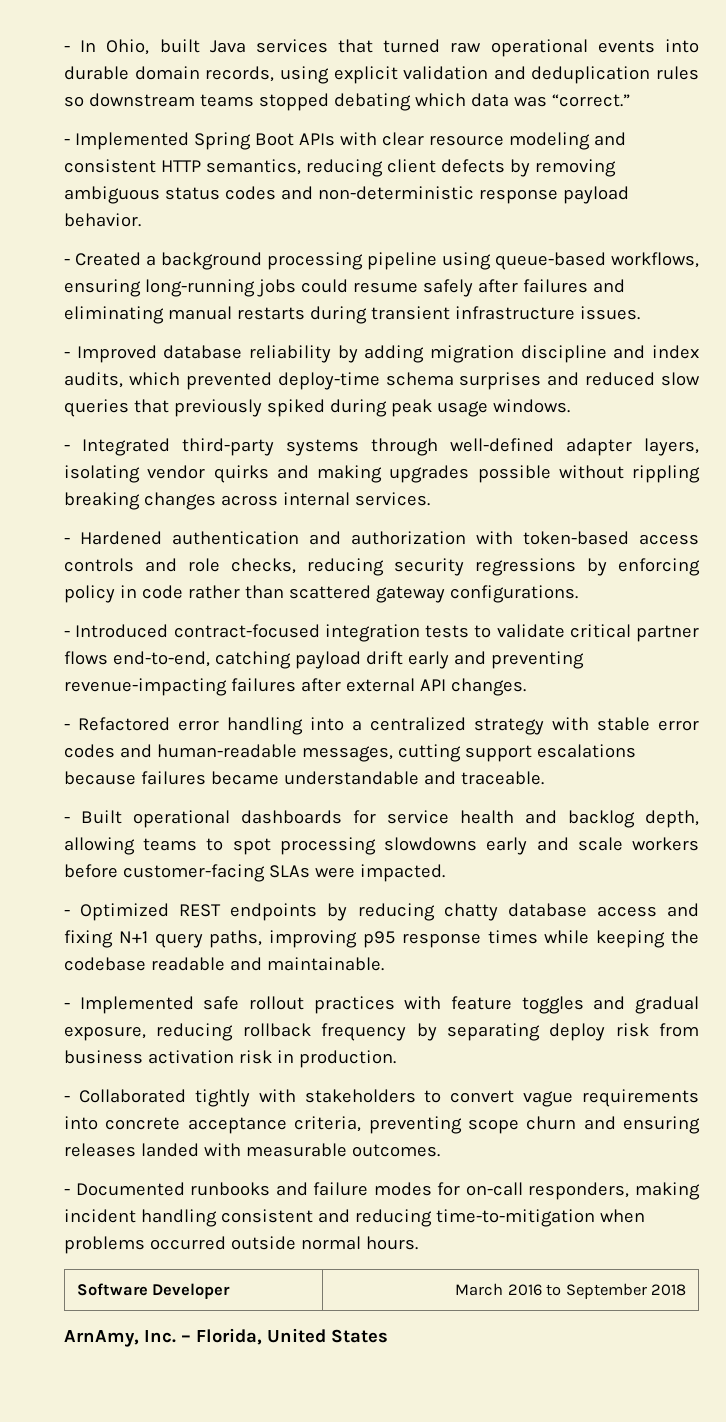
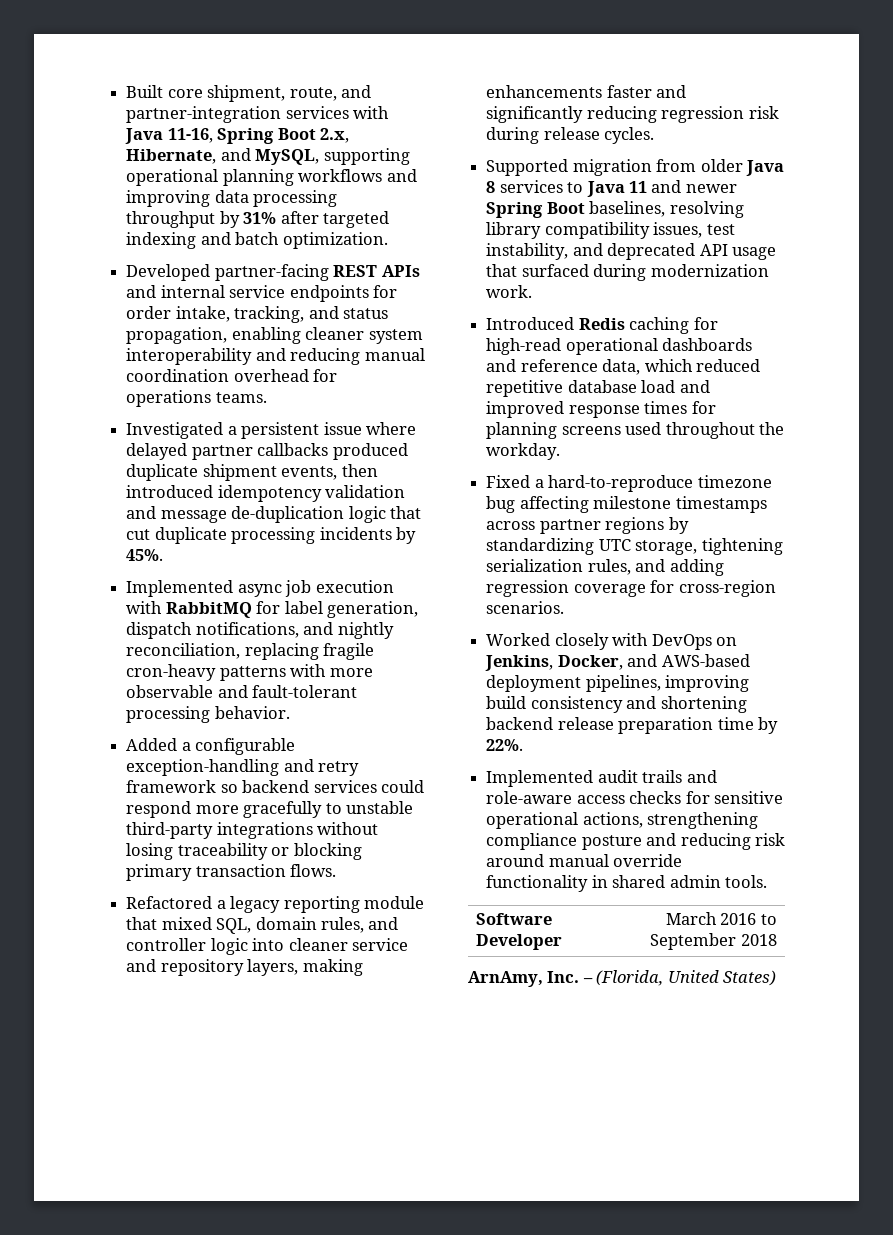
[64,39,700,57] [64,66,699,84] [64,93,630,111] [64,132,626,150] [64,159,616,177] [64,186,629,204] [64,213,141,227] [64,252,699,270] [64,279,625,297] [64,306,640,324] [64,345,699,363] [64,372,700,390] [64,399,570,417] [64,438,699,456] [64,465,700,483] [64,492,430,510] [64,531,699,545] [64,558,700,576] [64,585,578,603] [64,624,699,642] [64,651,584,669] [64,678,526,696] [64,717,699,735] [64,744,636,762] [64,771,544,785] [64,810,699,828] [64,837,699,855] [64,864,445,882] [64,903,699,921] [64,930,699,948] [64,957,384,971] [64,996,699,1014] [64,1023,699,1041] [64,1050,396,1068] [64,1089,699,1107] [64,1116,700,1134] [64,1143,440,1157] [64,1182,700,1200] [64,1209,645,1227] [64,1236,418,1254] - In Ohio, built Java services that turned raw operational events into durable domain records, using explicit validation and deduplication rules so downstream teams stopped debating which data was “correct.” // - Implemented Spring Boot APIs with clear resource modeling and consistent HTTP semantics, reducing client defects by removing ambiguous status codes and non-deterministic response payload behavior. // - Created a background processing pipeline using queue-based workflows, ensuring long-running jobs could resume safely after failures and eliminating manual restarts during transient infrastructure issues. // - Improved database reliability by adding migration discipline and index audits, which prevented deploy-time schema surprises and reduced slow queries that previously spiked during peak usage windows. // - Integrated third-party systems through well-defined adapter layers, isolating vendor quirks and making upgrades possible without rippling breaking changes across internal services. // - Hardened authentication and authorization with token-based access controls and role checks, reducing security regressions by enforcing policy in code rather than scattered gateway configurations. // - Introduced contract-focused integration tests to validate critical partner flows end-to-end, catching payload drift early and preventing revenue-impacting failures after external API changes. // - Refactored error handling into a centralized strategy with stable error codes and human-readable messages, cutting support escalations because failures became understandable and traceable. // - Built operational dashboards for service health and backlog depth, allowing teams to spot processing slowdowns early and scale workers before customer-facing SLAs were impacted. // - Optimized REST endpoints by reducing chatty database access and fixing N+1 query paths, improving p95 response times while keeping the codebase readable and maintainable. // - Implemented safe rollout practices with feature toggles and gradual exposure, reducing rollback frequency by separating deploy risk from business activation risk in production. // - Collaborated tightly with stakeholders to convert vague requirements into concrete acceptance criteria, preventing scope churn and ensuring releases landed with measurable outcomes. // - Documented runbooks and failure modes for on-call responders, making incident handling consistent and reducing time-to-mitigation when problems occurred outside normal hours. -> [126,85,371,102] [126,106,390,123] [125,128,349,144] [126,148,410,165] [126,169,417,186] [126,190,338,207] [126,211,389,228] [126,232,388,249] [126,264,420,281] [126,285,397,302] [126,306,388,323] [126,327,423,344] [126,348,425,365] [126,369,338,382] [126,390,267,407] [126,422,416,439] [126,443,408,460] [126,464,378,481] [126,485,406,502] [126,506,421,523] [126,527,416,544] [126,549,164,561] [126,580,394,597] [126,601,418,618] [126,622,394,639] [126,643,375,660] [126,664,373,681] [126,685,358,698] [126,706,290,723] [126,738,296,755] [126,759,360,776] [126,780,424,793] [126,801,413,818] [126,822,379,839] [126,843,362,860] [126,864,337,881] [126,896,424,913] [126,917,399,934] [126,938,408,955] [126,959,363,976] [486,85,687,98] [486,106,779,123] [486,127,655,144] [486,159,784,176] [486,180,737,197] [486,201,744,218] [486,222,735,239] [486,243,776,260] [486,264,769,281] [486,285,533,298] [486,317,718,334] [486,338,753,355] [486,359,760,375] [486,380,710,397] [486,401,716,418] [486,422,784,439] [486,443,561,460] [486,475,772,492] [486,496,767,513] [486,517,689,534] [486,538,783,555] [486,559,724,576] [486,580,776,597] [486,601,565,614] [486,633,737,650] [485,654,750,671] [486,675,750,692] [486,696,747,713] [486,717,778,734] [486,739,524,751] [486,770,717,787] [486,791,783,804] [486,812,759,829] [486,833,785,850] [486,854,683,867] [486,875,767,892] Built core shipment, route, and partner-integration services with Java 11-16, Spring Boot 2.x, Hibernate, and MySQL, supporting operational planning workflows and improving data processing throughput by 31% after targeted indexing and batch optimization. // Developed partner-facing REST APIs and internal service endpoints for order intake, tracking, and status propagation, enabling cleaner system interoperability and reducing manual coordination overhead for operations teams. // Investigated a persistent issue where delayed partner callbacks produced duplicate shipment events, then introduced idempotency validation and message de-duplication logic that cut duplicate processing incidents by 45%. // Implemented async job execution with RabbitMQ for label generation, dispatch notifications, and nightly reconciliation, replacing fragile cron-heavy patterns with more observable and fault-tolerant processing behavior. // Added a configurable exception-handling and retry framework so backend services could respond more gracefully to unstable third-party integrations without losing traceability or blocking primary transaction flows. // Refactored a legacy reporting module that mixed SQL, domain rules, and controller logic into cleaner service and repository layers, making enhancements faster and significantly reducing regression risk during release cycles. // Supported migration from older Java 8 services to Java 11 and newer Spring Boot baselines, resolving library compatibility issues, test instability, and deprecated API usage that surfaced during modernization work. // Introduced Redis caching for high-read operational dashboards and reference data, which reduced repetitive database load and improved response times for planning screens used throughout the workday. // Fixed a hard-to-reproduce timezone bug affecting milestone timestamps across partner regions by standardizing UTC storage, tightening serialization rules, and adding regression coverage for cross-region scenarios. // Worked closely with DevOps on Jenkins, Docker, and AWS-based deployment pipelines, improving build consistency and shortening backend release preparation time by 22%. // Implemented audit trails and role-aware access checks for sensitive operational actions, strengthening compliance posture and reducing risk around manual override functionality in shared admin tools.
[195,1328,388,1345] Florida, United States -> [596,970,777,986] (Florida, United States)

